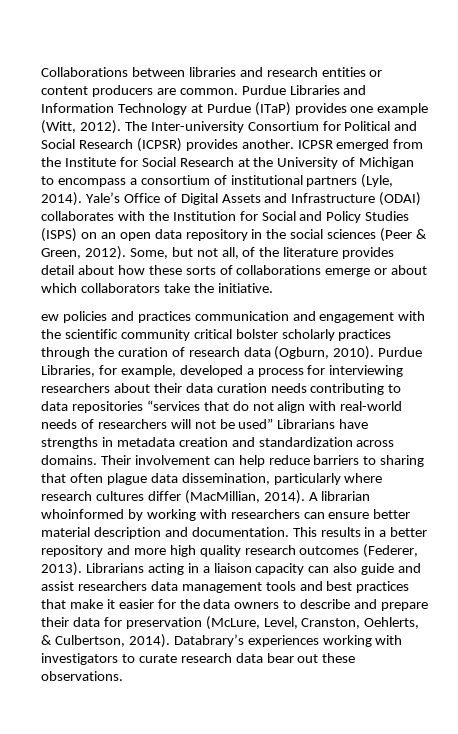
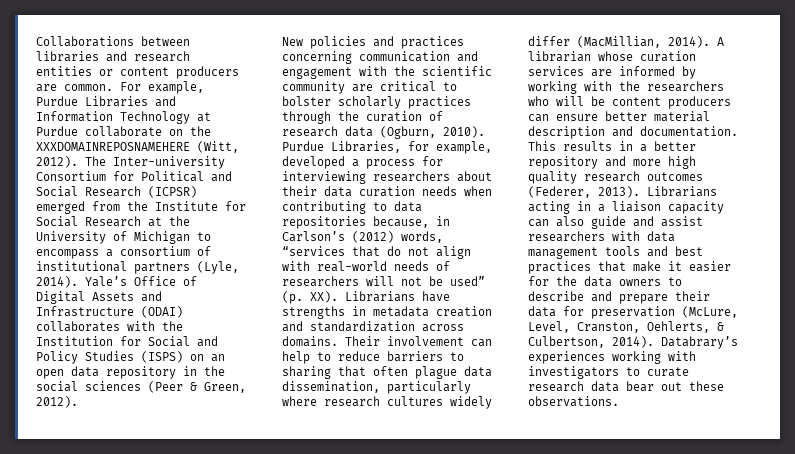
(238, 91) none -> [120,81,204,94] For example,
[254,102,429,116] (ITaP) provides one example -> [85,126,211,137] [36,142,190,151] collaborate on the XXXDOMAINREPOSNAMEHERE
[185,139,333,151] provides another. ICPSR -> (197, 192) none
[129,247,395,259] [41,265,428,277] [41,283,273,293] [41,314,59,321] Some, but not all, of the literature provides detail about how these sorts of collaborations emerge or about which collaborators take the initiative. // ew -> [282,37,303,46] // New
(191, 317) none -> [282,51,352,64] concerning
[193,329,232,339] critical -> [352,81,457,92] are critical to
(307, 388) none -> [464,186,492,196] when
(143, 407) none -> [373,216,450,228] [282,231,443,243] because, in Carlson’s (2012) words,
(274, 423) none -> [282,291,338,304] (p. XX).
(265, 461) none -> [317,352,331,361] to
(144, 496) none -> [450,396,492,409] widely
[41,509,300,521] whoinformed by working with researchers -> [598,51,696,62] [528,66,696,79] [528,81,724,94] [528,96,731,109] whose curation services are informed by working with the researchers who will be content producers
(147, 586) none -> [612,231,640,241] with

